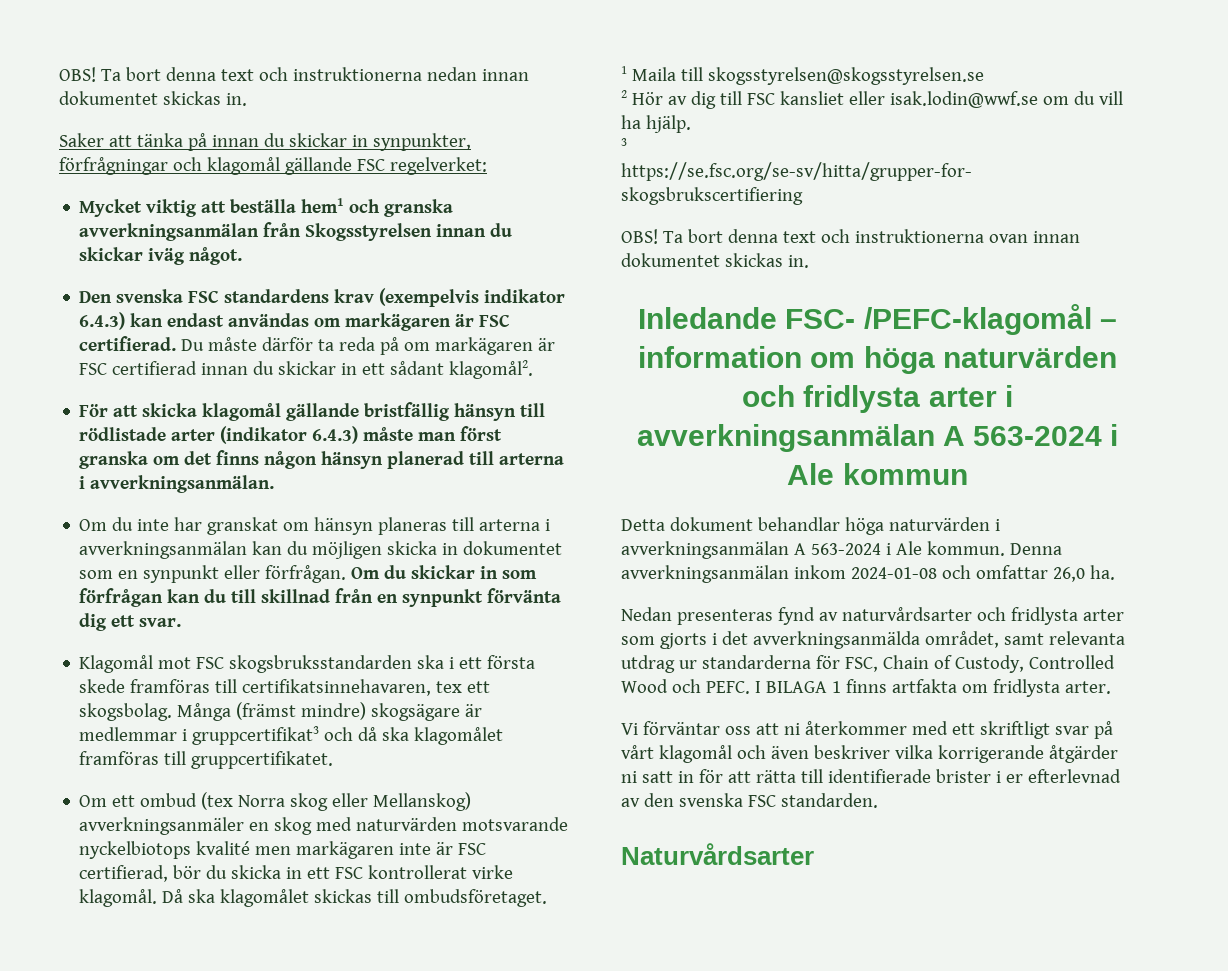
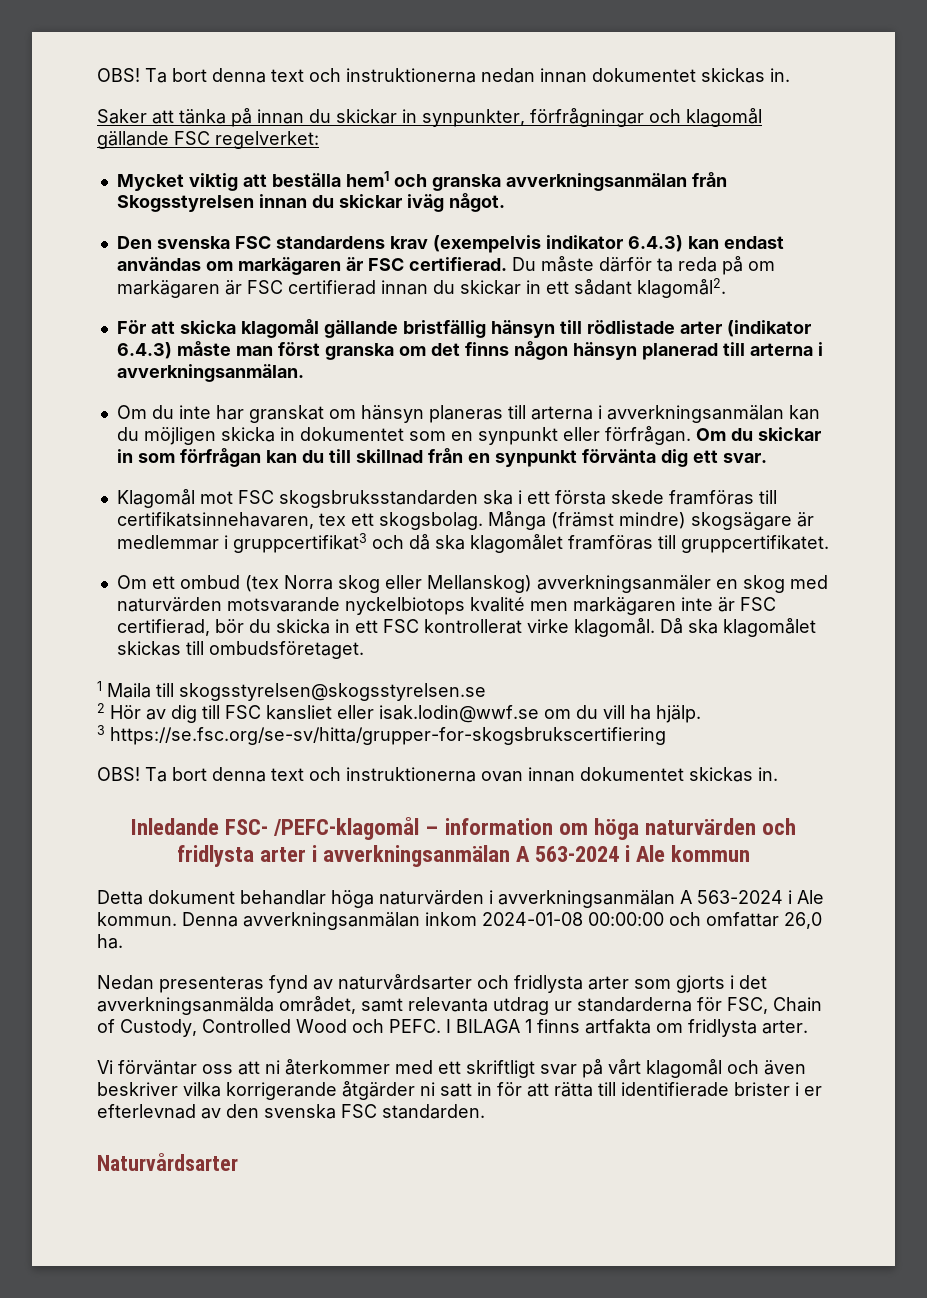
(937, 573) none -> [588,912,664,926] 00:00:00

